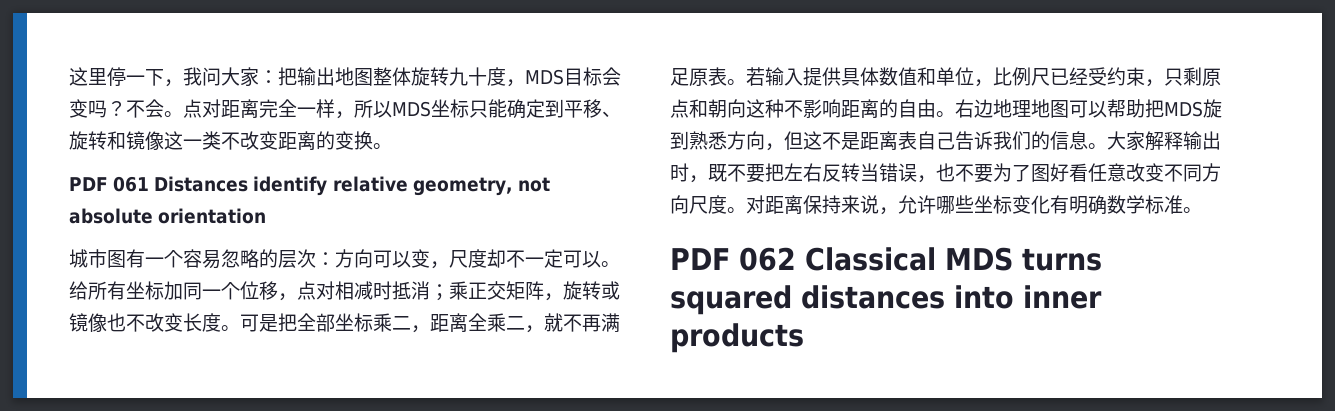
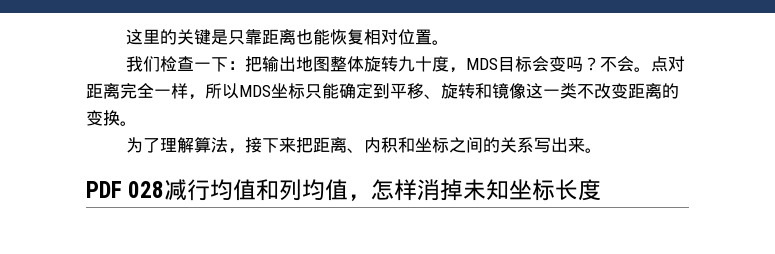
[107,67,259,87] 停一下，我问大家 -> [160,29,450,45] [126,56,229,72] 的关键是只靠距离也能恢复相对位置。 // 我们检查一下
[69,176,550,196] [69,208,267,224] [69,249,620,269] [69,281,620,301] [69,313,620,333] [670,67,1221,87] [670,99,1222,118] [670,131,1221,151] [670,163,1221,183] [670,195,1202,215] [670,247,1102,271] [670,285,1102,315] [670,323,804,353] PDF 061 Distances identify relative geometry, not absolute orientation // 城市图有一个容易忽略的层次：方向可以变，尺度却不一定可以。给所有坐标加同一个位移，点对相减时抵消；乘正交矩阵，旋转或镜像也不改变长度。可是把全部坐标乘二，距离全乘二，就不再满足原表。若输入提供具体数值和单位，比例尺已经受约束，只剩原点和朝向这种不影响距离的自由。右边地理地图可以帮助把MDS旋到熟悉方向，但这不是距离表自己告诉我们的信息。大家解释输出时，既不要把左右反转当错误，也不要为了图好看任意改变不同方向尺度。对距离保持来说，允许哪些坐标变化有明确数学标准。 // PDF 062 Classical MDS turns squared distances into inner products -> [126,137,603,154] [86,179,602,201] 为了理解算法，接下来把距离、内积和坐标之间的关系写出来。 // PDF 028减行均值和列均值，怎样消掉未知坐标长度

